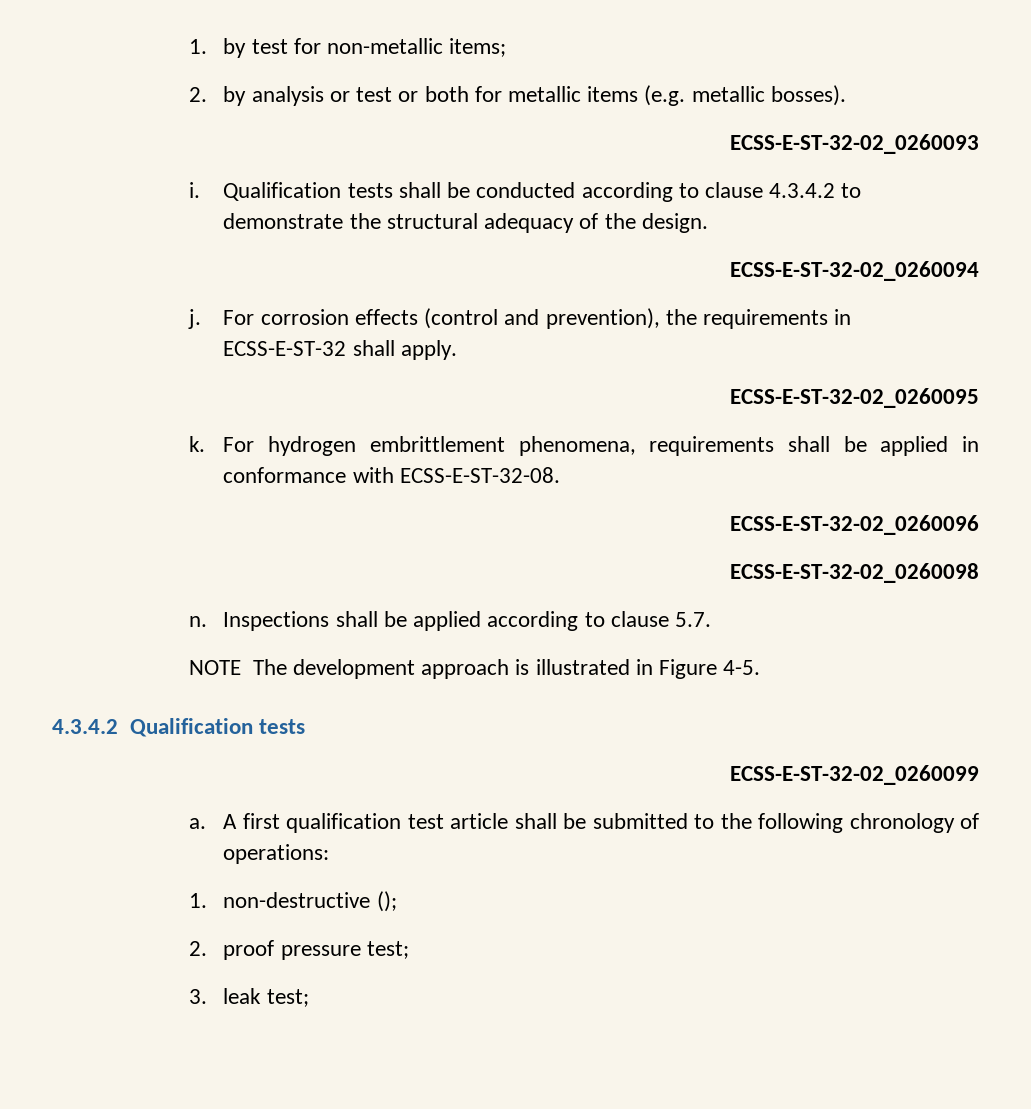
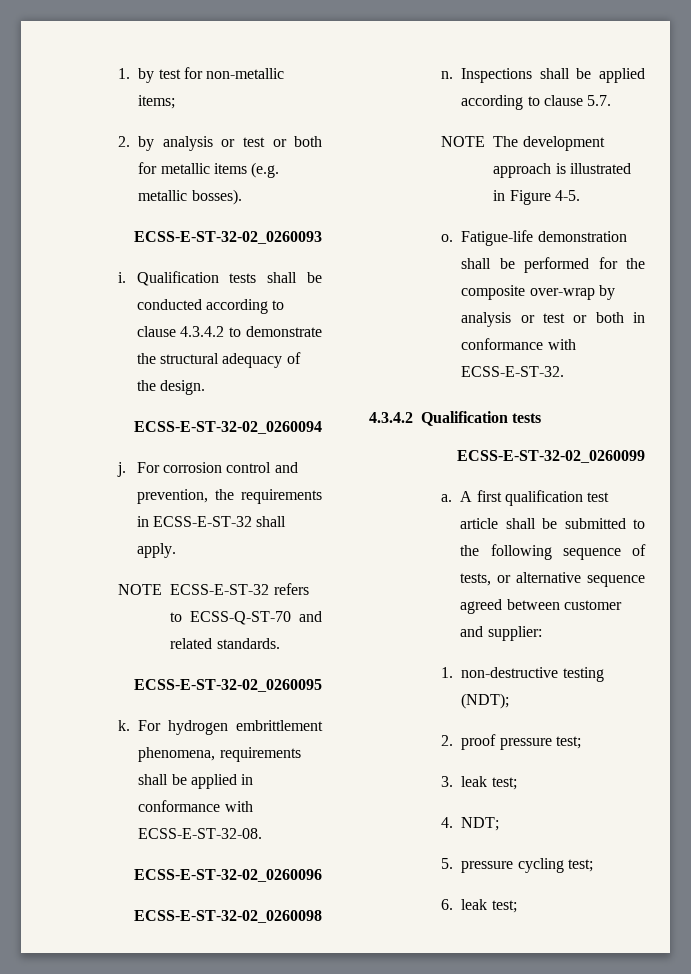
[354,308,660,329] effects (control and prevention), -> [226,462,298,473] [136,489,208,504] control and prevention,
(457, 350) none -> [118,583,309,595] [170,611,322,625] [170,638,280,649] // NOTE ECSS-E-ST-32 refers to ECSS-Q-ST-70 and related standards.
(761, 667) none -> [441,230,627,246] [461,257,645,273] [461,285,616,300] [461,312,645,327] [461,338,576,350] [461,366,565,377] // o. Fatigue-life demonstration shall be performed for the composite over-wrap by analysis or test or both in conformance with ECSS-E-ST-32.
[849,813,979,833] [223,844,330,864] chronology of operations: -> [562,544,646,560] [460,572,645,587] [460,599,623,614] [460,626,542,641] sequence of tests, or alternative sequence agreed between customer and supplier:
[376,891,397,912] (); -> [562,667,604,682] [461,693,510,709] testing (NDT);
(309, 998) none -> [441,817,500,831] [441,858,594,873] [441,899,517,913] // 4. NDT; // 5. pressure cycling test; // 6. leak test;

